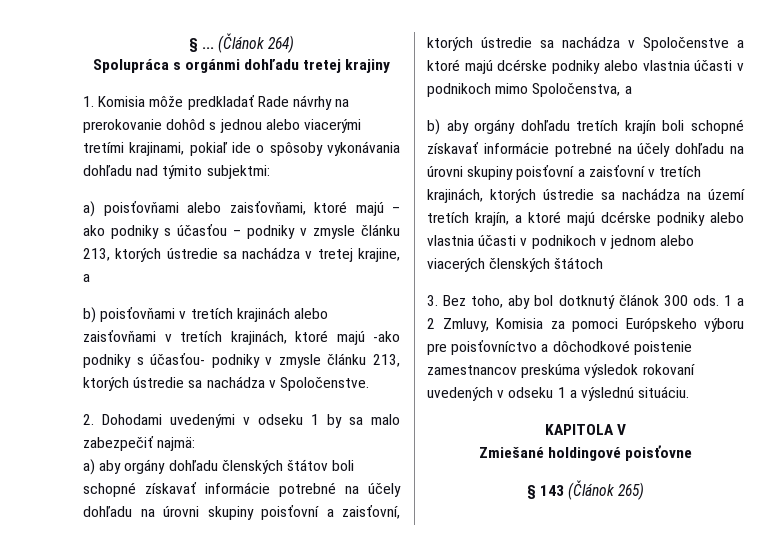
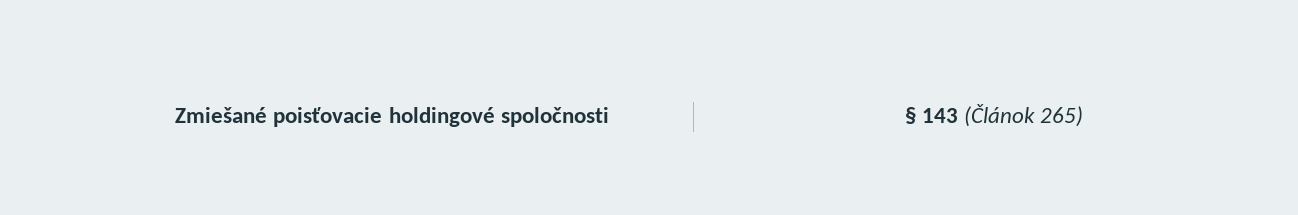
[188,33,295,53] [92,59,391,73] [83,95,350,110] [83,119,361,133] [83,141,400,156] [83,165,270,179] [83,201,400,217] [83,224,400,239] [83,247,400,262] [83,274,90,282] [83,307,328,323] [83,330,400,345] [83,353,400,368] [83,376,369,391] [83,414,400,428] [83,436,196,451] [83,459,355,475] [83,482,401,497] [83,505,400,520] [427,36,744,51] [427,59,744,74] [427,83,632,97] [427,119,744,135] [427,142,744,157] [427,165,702,180] [427,188,745,203] [427,211,744,226] [427,235,695,249] [427,257,604,272] [427,294,744,309] [427,317,744,332] [427,340,692,355] [427,364,695,378] [427,386,690,401] [544,424,627,435] [478,445,693,461] § ... (Článok 264) // Spolupráca s orgánmi dohľadu tretej krajiny // 1. Komisia môže predkladať Rade návrhy na prerokovanie dohôd s jednou alebo viacerými tretími krajinami, pokiaľ ide o spôsoby vykonávania dohľadu nad týmito subjektmi: // a) poisťovňami alebo zaisťovňami, ktoré majú – ako podniky s účasťou – podniky v zmysle článku 213, ktorých ústredie sa nachádza v tretej krajine, a // b) poisťovňami v tretích krajinách alebo zaisťovňami v tretích krajinách, ktoré majú -ako podniky s účasťou- podniky v zmysle článku 213, ktorých ústredie sa nachádza v Spoločenstve. // 2. Dohodami uvedenými v odseku 1 by sa malo zabezpečiť najmä: // a) aby orgány dohľadu členských štátov boli schopné získavať informácie potrebné na účely dohľadu na úrovni skupiny poisťovní a zaisťovní, ktorých ústredie sa nachádza v Spoločenstve a ktoré majú dcérske podniky alebo vlastnia účasti v podnikoch mimo Spoločenstva, a // b) aby orgány dohľadu tretích krajín boli schopné získavať informácie potrebné na účely dohľadu na úrovni skupiny poisťovní a zaisťovní v tretích krajinách, ktorých ústredie sa nachádza na území tretích krajín, a ktoré majú dcérske podniky alebo vlastnia účasti v podnikoch v jednom alebo viacerých členských štátoch // 3. Bez toho, aby bol dotknutý článok 300 ods. 1 a 2 Zmluvy, Komisia za pomoci Európskeho výboru pre poisťovníctvo a dôchodkové poistenie zamestnancov preskúma výsledok rokovaní uvedených v odseku 1 a výslednú situáciu. // KAPITOLA V // Zmiešané holdingové poisťovne -> [175,107,609,127] Zmiešané poisťovacie holdingové spoločnosti

